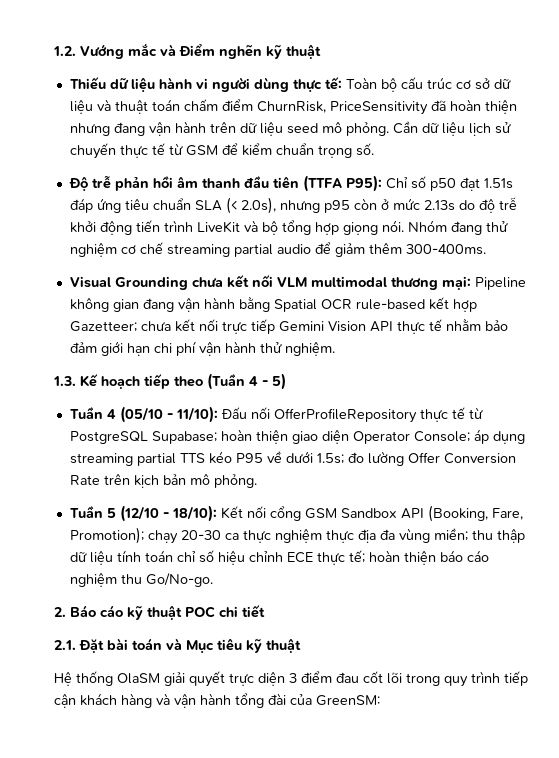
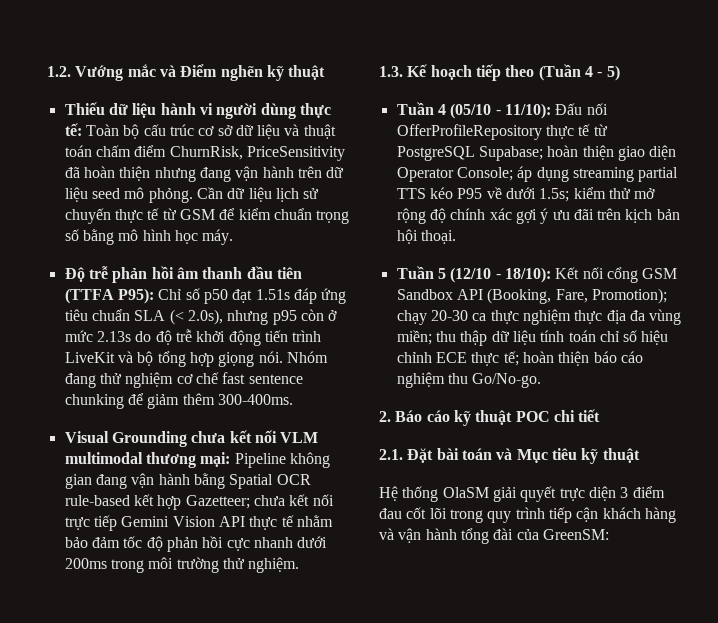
[355,143,374,156] số. -> [64,229,234,245] số bằng mô hình học máy.
[166,244,311,257] streaming partial audio -> [222,372,303,384] [64,394,124,409] fast sentence chunking
[100,341,256,356] giới hạn chi phí vận hành -> [123,536,328,552] [64,557,219,573] tốc độ phản hồi cực nhanh dưới 200ms trong môi trường
[347,451,516,466] [69,475,100,485] đo lường Offer Conversion Rate -> [573,187,656,199] [396,208,594,224] kiểm thử mở rộng độ chính xác gợi ý ưu đãi
[189,474,257,488] mô phỏng. -> [396,229,456,244] hội thoại.

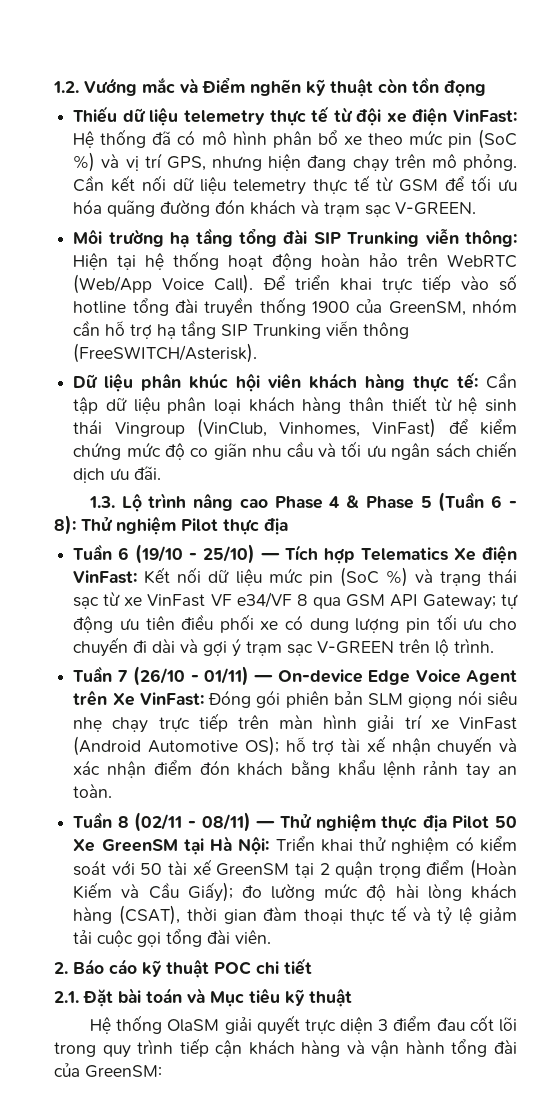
(326, 72) none -> [378,77,486,97] còn tồn đọng
[160,103,331,119] [64,123,336,139] [64,145,345,161] [64,166,345,182] [64,187,320,203] [64,208,111,224] hành vi người dùng thực tế: Toàn bộ cấu trúc cơ sở dữ liệu và thuật toán chấm điểm ChurnRisk, PriceSensitivity đã hoàn thiện nhưng đang vận hành trên dữ liệu seed mô phỏng. Cần dữ liệu lịch sử chuyến -> [183,106,517,126] [73,129,517,149] [73,152,518,172] [73,175,307,195] telemetry thực tế từ đội xe điện VinFast: Hệ thống đã có mô hình phân bổ xe theo mức pin (SoC %) và vị trí GPS, nhưng hiện đang chạy trên mô phỏng. Cần kết nối dữ liệu telemetry
[238,208,350,224] [64,229,234,245] [64,266,302,283] [64,288,347,304] [64,309,338,325] [64,329,322,346] [64,351,328,367] [64,372,303,388] [64,393,293,409] [64,430,319,447] [64,452,330,468] [64,473,311,489] [64,494,334,510] [64,515,333,531] [64,536,328,552] [64,557,300,573] [379,64,620,81] [396,102,608,119] [396,124,608,140] [396,145,677,161] [396,166,679,182] [396,187,656,202] [396,208,680,224] [396,229,456,244] [396,266,678,283] [396,288,667,304] [396,309,682,325] [396,330,669,346] [396,351,643,366] [396,372,542,388] kiểm chuẩn trọng số bằng mô hình học máy. // Độ trễ phản hồi âm thanh đầu tiên (TTFA P95): Chỉ số p50 đạt 1.51s đáp ứng tiêu chuẩn SLA (< 2.0s), nhưng p95 còn ở mức 2.13s do độ trễ khởi động tiến trình LiveKit và bộ tổng hợp giọng nói. Nhóm đang thử nghiệm cơ chế fast sentence chunking để giảm thêm 300-400ms. // Visual Grounding chưa kết nối VLM multimodal thương mại: Pipeline không gian đang vận hành bằng Spatial OCR rule-based kết hợp Gazetteer; chưa kết nối trực tiếp Gemini Vision API thực tế nhằm bảo đảm tốc độ phản hồi cực nhanh dưới 200ms trong môi trường thử nghiệm. // 1.3. Kế hoạch tiếp theo (Tuần 4 - 5) // Tuần 4 (05/10 - 11/10): Đấu nối OfferProfileRepository thực tế từ PostgreSQL Supabase; hoàn thiện giao diện Operator Console; áp dụng streaming partial TTS kéo P95 về dưới 1.5s; kiểm thử mở rộng độ chính xác gợi ý ưu đãi trên kịch bản hội thoại. // Tuần 5 (12/10 - 18/10): Kết nối cổng GSM Sandbox API (Booking, Fare, Promotion); chạy 20-30 ca thực nghiệm thực địa đa vùng miền; thu thập dữ liệu tính toán chỉ số hiệu chỉnh ECE thực tế; hoàn thiện báo cáo nghiệm thu Go/No-go. -> [471,175,518,191] [73,199,477,217] [73,228,517,248] [73,251,517,270] [73,274,517,294] [73,297,517,317] [73,320,410,339] [73,343,258,363] [73,372,517,392] [73,395,517,414] [73,418,517,438] [73,441,517,460] [73,466,162,483] [88,492,517,512] [54,515,288,535] [73,544,517,564] [73,567,517,587] [73,591,518,610] [73,614,517,633] [73,637,495,657] [73,666,517,686] [73,690,517,708] [73,713,517,733] [73,736,517,756] [73,759,517,779] [73,783,113,798] [73,812,517,832] [73,836,517,855] [73,859,517,879] [73,882,517,902] [73,905,517,925] [73,929,272,947] tối ưu hóa quãng đường đón khách và trạm sạc V-GREEN. // Môi trường hạ tầng tổng đài SIP Trunking viễn thông: Hiện tại hệ thống hoạt động hoàn hảo trên WebRTC (Web/App Voice Call). Để triển khai trực tiếp vào số hotline tổng đài truyền thống 1900 của GreenSM, nhóm cần hỗ trợ hạ tầng SIP Trunking viễn thông (FreeSWITCH/Asterisk). // Dữ liệu phân khúc hội viên khách hàng thực tế: Cần tập dữ liệu phân loại khách hàng thân thiết từ hệ sinh thái Vingroup (VinClub, Vinhomes, VinFast) để kiểm chứng mức độ co giãn nhu cầu và tối ưu ngân sách chiến dịch ưu đãi. // 1.3. Lộ trình nâng cao Phase 4 & Phase 5 (Tuần 6 - 8): Thử nghiệm Pilot thực địa // Tuần 6 (19/10 - 25/10) — Tích hợp Telematics Xe điện VinFast: Kết nối dữ liệu mức pin (SoC %) và trạng thái sạc từ xe VinFast VF e34/VF 8 qua GSM API Gateway; tự động ưu tiên điều phối xe có dung lượng pin tối ưu cho chuyến đi dài và gợi ý trạm sạc V-GREEN trên lộ trình. // Tuần 7 (26/10 - 01/11) — On-device Edge Voice Agent trên Xe VinFast: Đóng gói phiên bản SLM giọng nói siêu nhẹ chạy trực tiếp trên màn hình giải trí xe VinFast (Android Automotive OS); hỗ trợ tài xế nhận chuyến và xác nhận điểm đón khách bằng khẩu lệnh rảnh tay an toàn. // Tuần 8 (02/11 - 08/11) — Thử nghiệm thực địa Pilot 50 Xe GreenSM tại Hà Nội: Triển khai thử nghiệm có kiểm soát với 50 tài xế GreenSM tại 2 quận trọng điểm (Hoàn Kiếm và Cầu Giấy); đo lường mức độ hài lòng khách hàng (CSAT), thời gian đàm thoại thực tế và tỷ lệ giảm tải cuộc gọi tổng đài viên.

